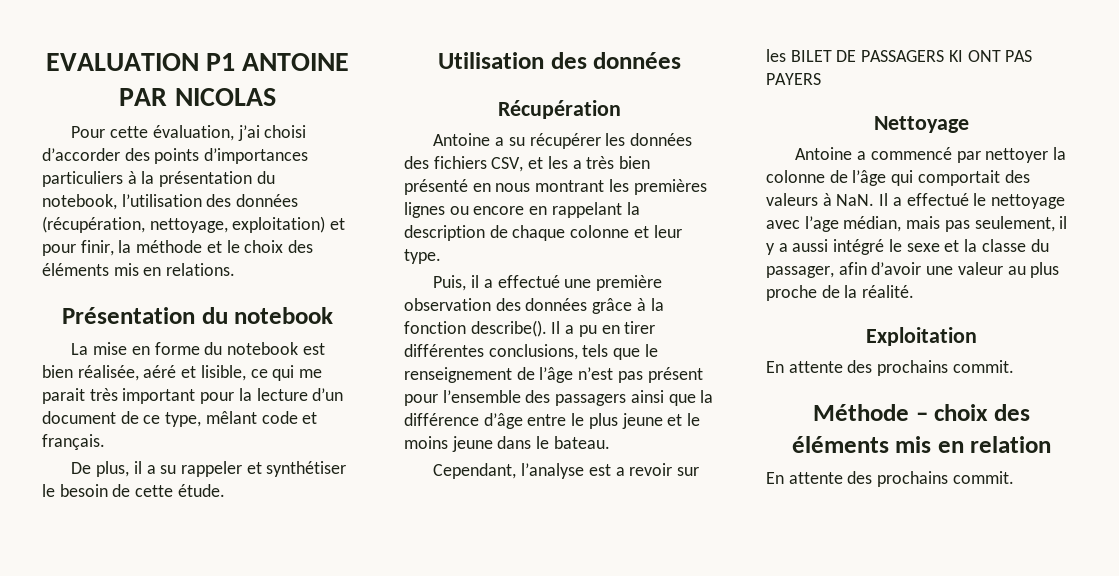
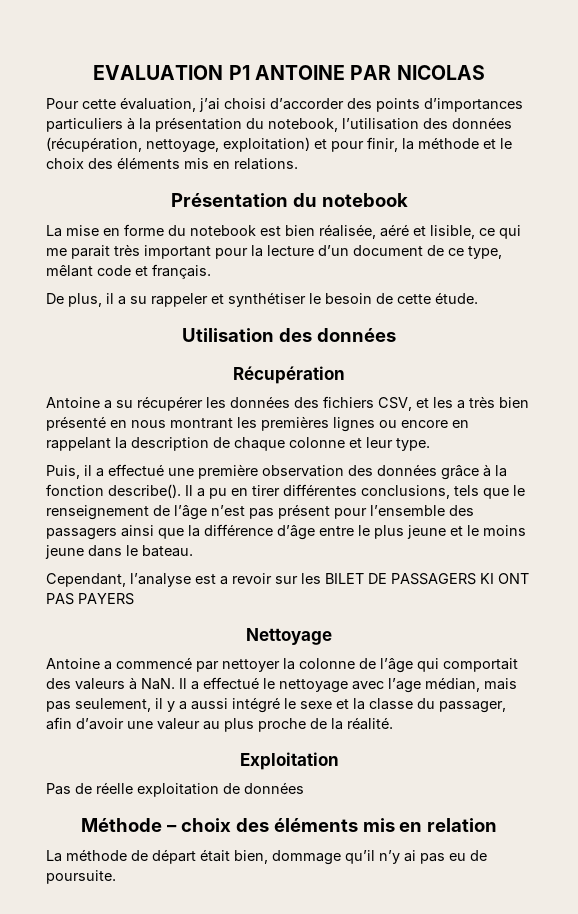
[766,360,1014,376] En attente des prochains commit. -> [46,782,304,797] Pas de réelle exploitation de données
[766,471,1014,487] En attente des prochains commit. -> [46,849,487,865] [46,870,116,884] La méthode de départ était bien, dommage qu’il n’y ai pas eu de poursuite.

